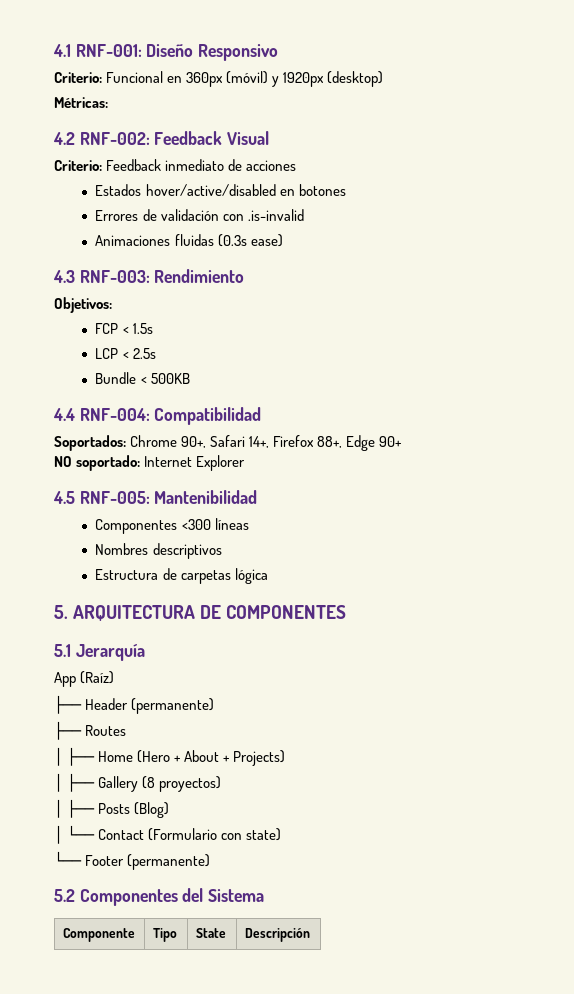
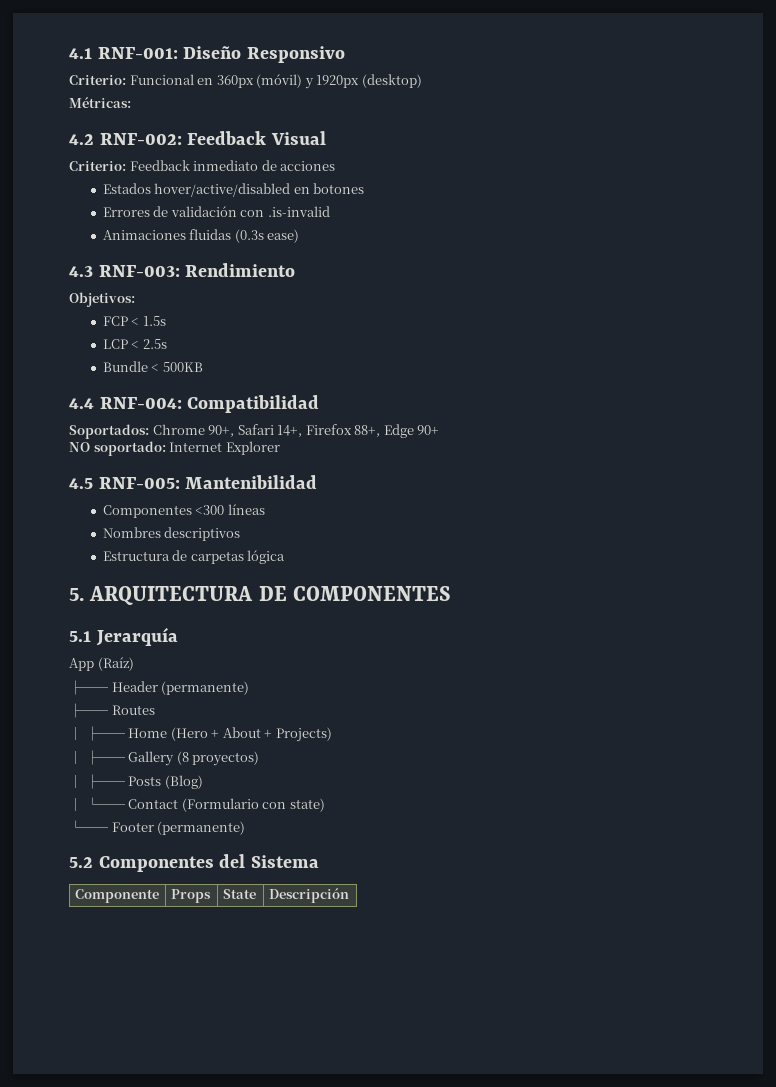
[152,928,177,942] Tipo -> [170,889,211,903] Props

